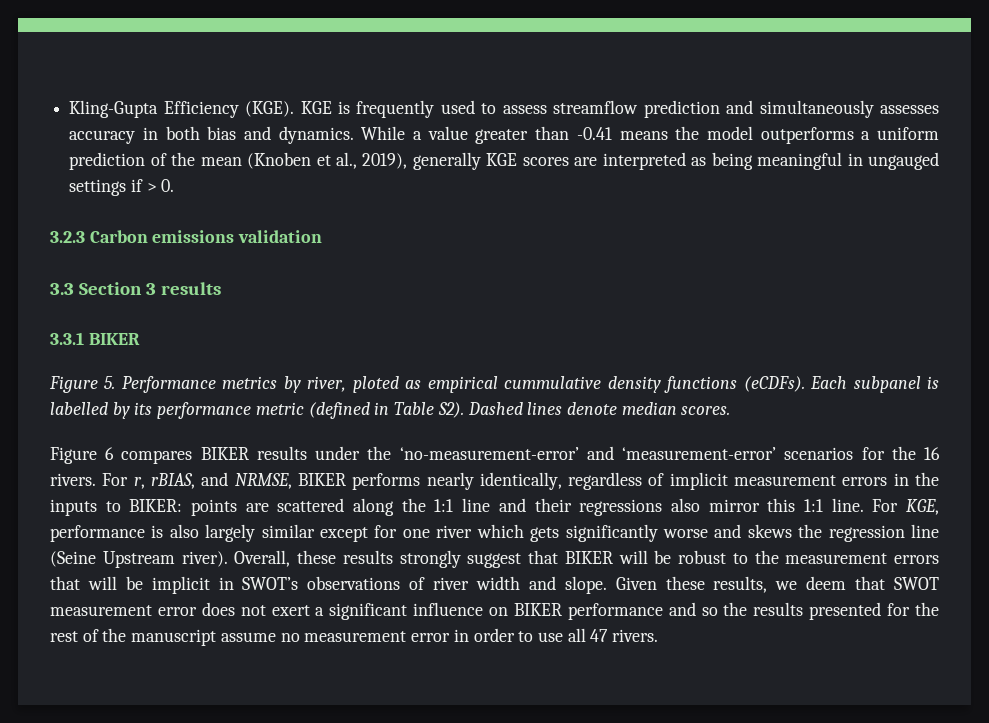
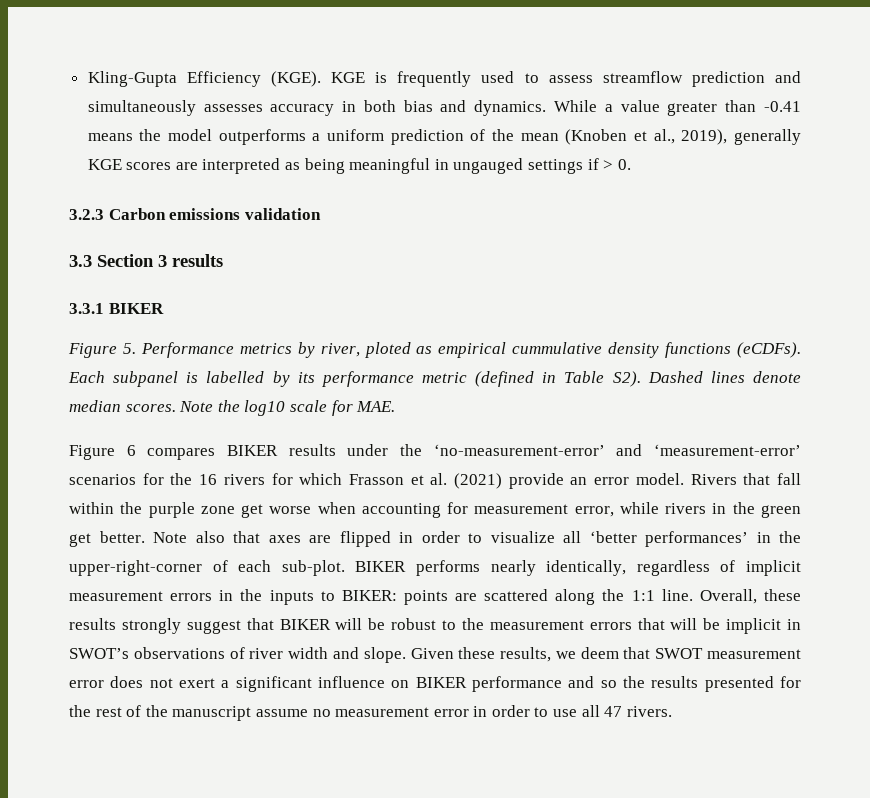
(731, 410) none -> [179,400,396,416] Note the log10 scale for MAE.
[50,472,292,489] rivers. For r, rBIAS, and NRMSE, -> [223,473,802,489] [69,502,801,518] [69,531,801,547] [69,560,345,576] rivers for which Frasson et al. (2021) provide an error model. Rivers that fall within the purple zone get worse when accounting for measurement error, while rivers in the green get better. Note also that axes are flipped in order to visualize all ‘better performances’ in the upper-right-corner of each sub-plot.
[462,498,940,516] [50,524,939,542] [50,551,228,568] line and their regressions also mirror this 1:1 line. For KGE, performance is also largely similar except for one river which gets significantly worse and skews the regression line (Seine Upstream river). -> [661,589,693,601] line.

